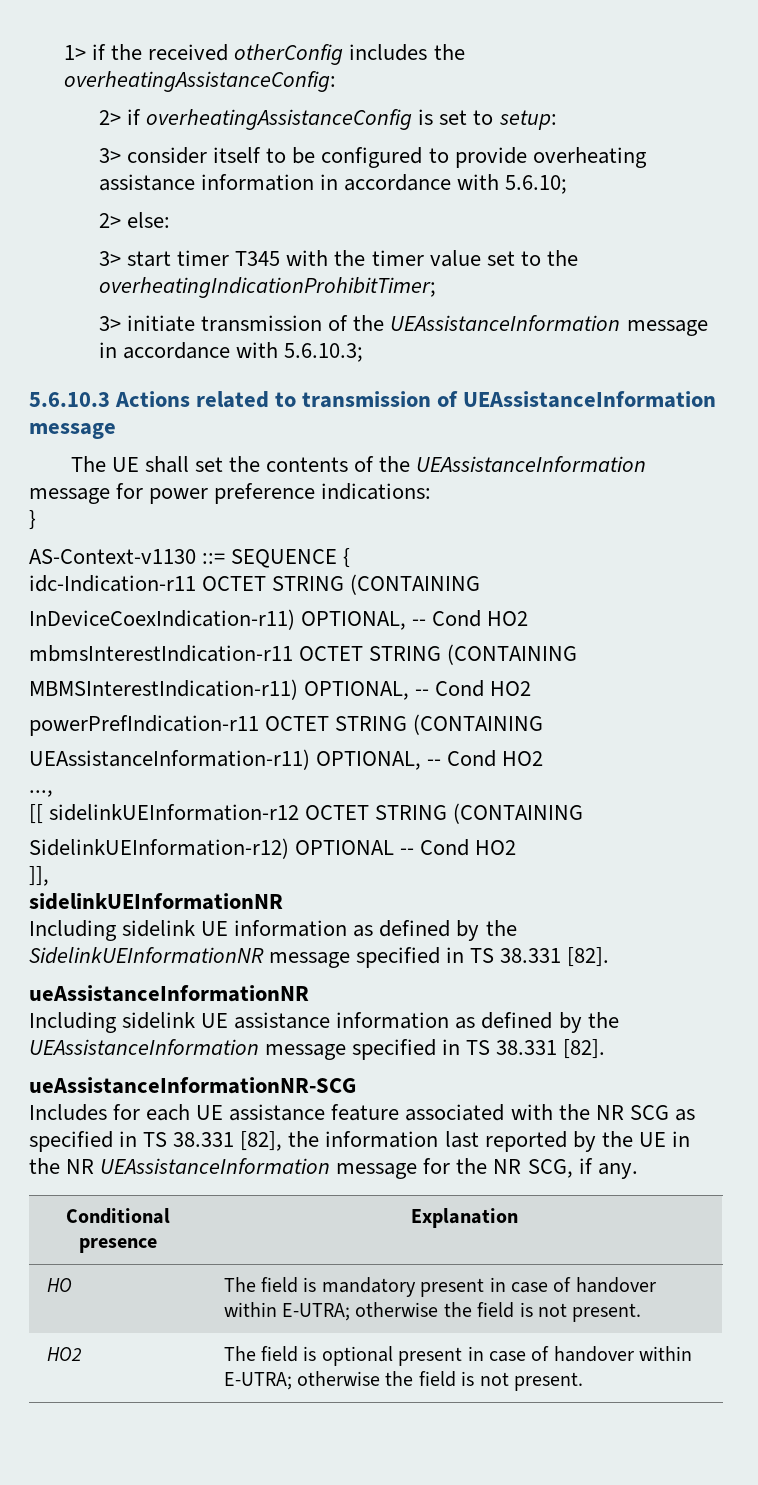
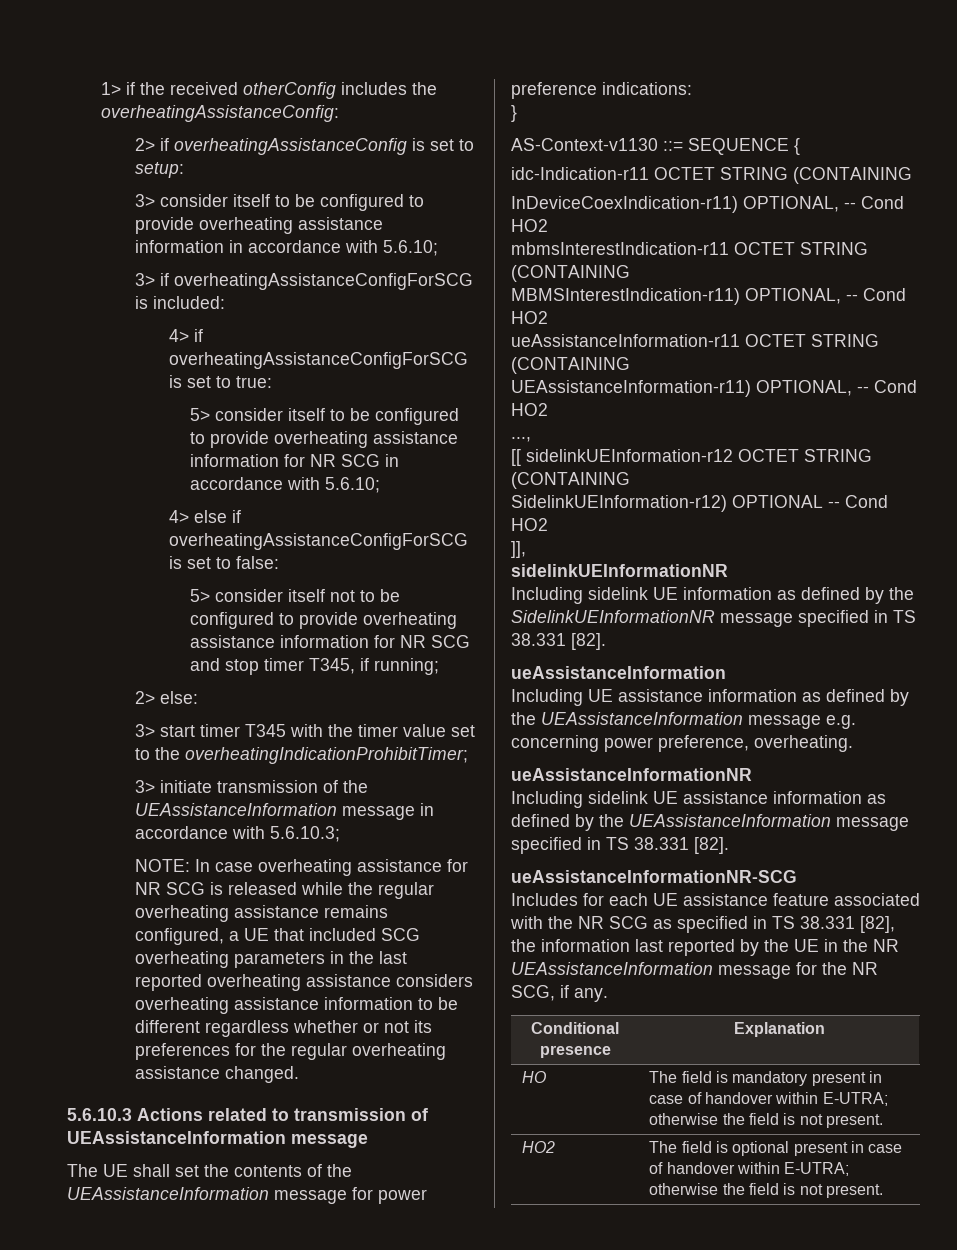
(568, 184) none -> [134,273,473,290] [134,296,225,309] [168,329,203,342] [168,352,468,369] [168,375,272,388] [189,408,459,425] [189,431,458,448] [189,454,399,467] [189,477,380,493] [168,510,241,523] [168,533,468,550] [168,556,279,569] [189,589,400,602] [189,612,457,629] [189,635,470,648] [189,658,439,675] // 3> if overheatingAssistanceConfigForSCG is included: // 4> if overheatingAssistanceConfigForSCG is set to true: // 5> consider itself to be configured to provide overheating assistance information for NR SCG in accordance with 5.6.10; // 4> else if overheatingAssistanceConfigForSCG is set to false: // 5> consider itself not to be configured to provide overheating assistance information for NR SCG and stop timer T345, if running;
(364, 352) none -> [134,859,468,876] [134,882,434,899] [134,905,388,922] [134,928,420,945] [134,951,407,968] [134,974,473,991] [134,997,458,1014] [134,1020,432,1037] [134,1043,446,1060] [134,1066,299,1083] // NOTE: In case overheating assistance for NR SCG is released while the regular overheating assistance remains configured, a UE that included SCG overheating parameters in the last reported overheating assistance considers overheating assistance information to be different regardless whether or not its preferences for the regular overheating assistance changed.
[29,715,259,736] powerPrefIndication-r11 -> [511,334,740,347] ueAssistanceInformation-r11
(610, 957) none -> [511,666,726,679] [511,689,909,706] [511,712,856,729] [511,735,853,752] // ueAssistanceInformation // Including UE assistance information as defined by the UEAssistanceInformation message e.g. concerning power preference, overheating.

